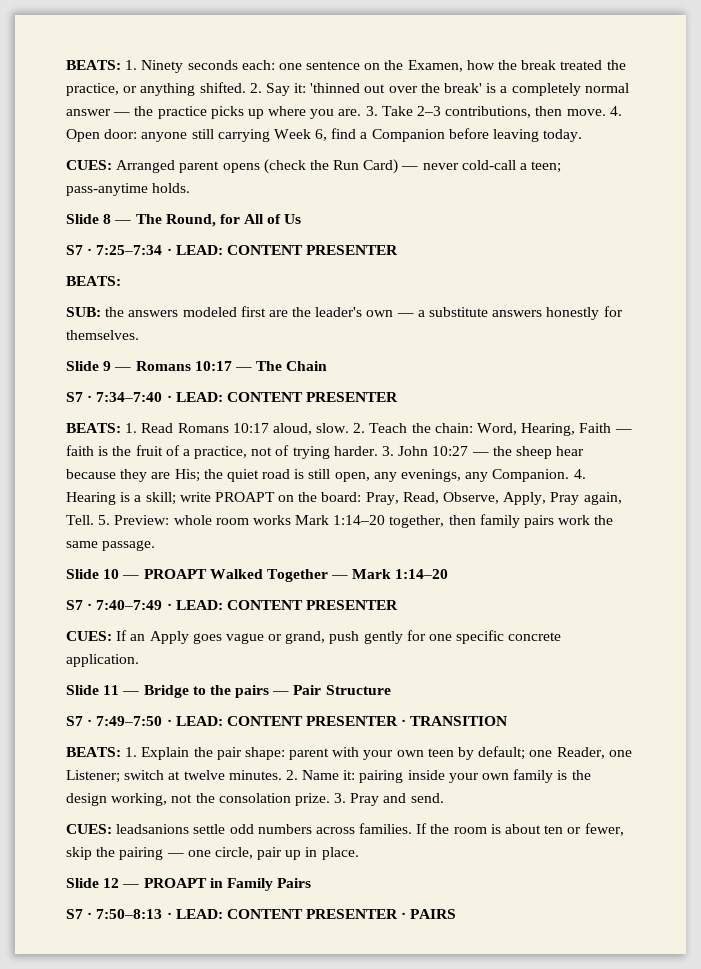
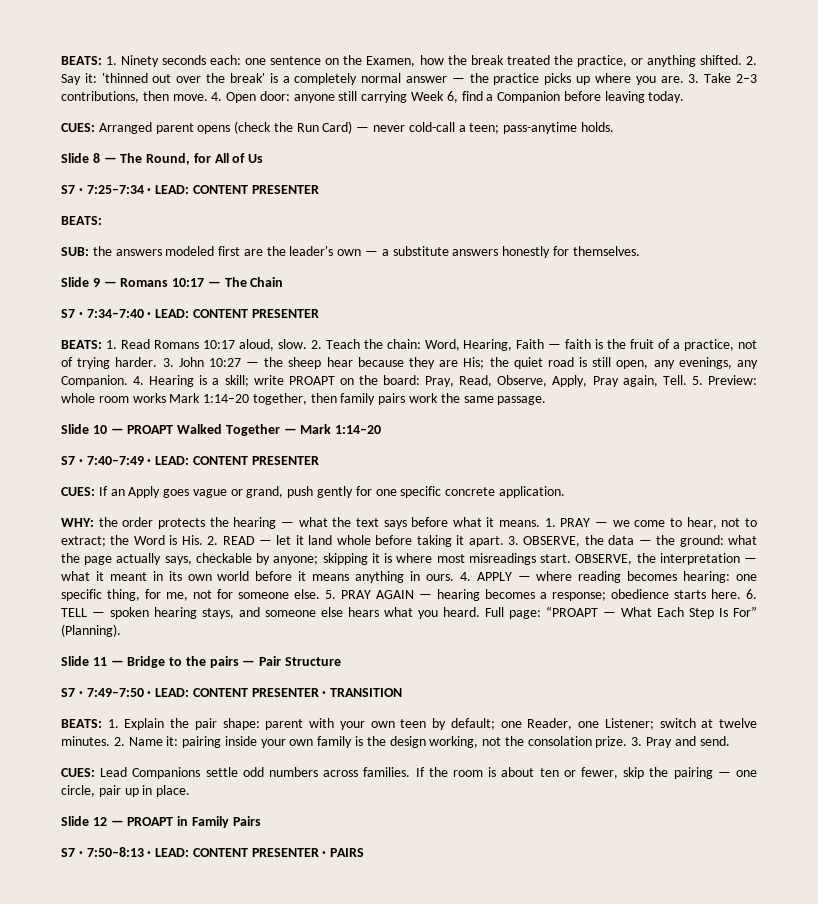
(139, 660) none -> [61,517,758,529] [61,535,757,547] [61,553,758,565] [61,571,757,583] [61,589,757,601] [61,606,757,619] [61,624,121,637] // WHY: the order protects the hearing — what the text says before what it means. 1. PRAY — we come to hear, not to extract; the Word is His. 2. READ — let it land whole before taking it apart. 3. OBSERVE, the data — the ground: what the page actually says, checkable by anyone; skipping it is where most misreadings start. OBSERVE, the interpretation — what it meant in its own world before it means anything in ours. 4. APPLY — where reading becomes hearing: one specific thing, for me, not for someone else. 5. PRAY AGAIN — hearing becomes a response; obedience starts here. 6. TELL — spoken hearing stays, and someone else hears what you heard. Full page: “PROAPT — What Each Step Is For” (Planning).
[116,824,190,834] leadsanions -> [100,767,201,779] Lead Companions

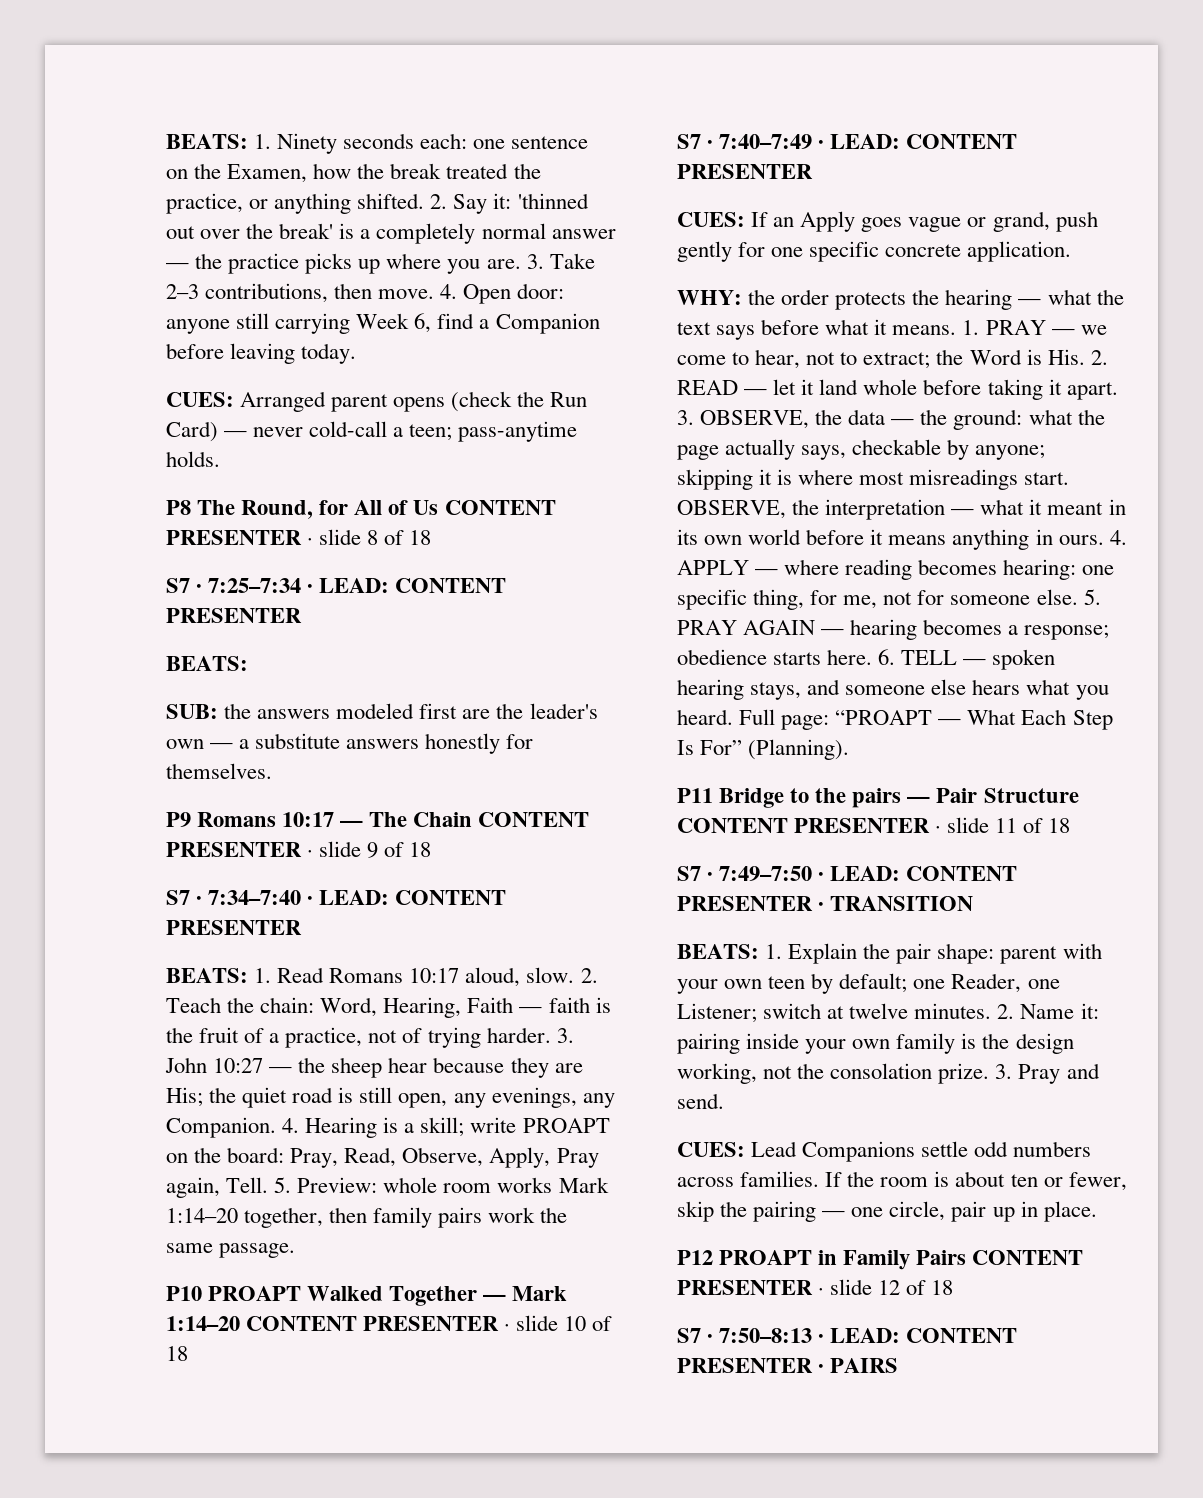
[61,153,117,163] Slide 8 — -> [166,500,191,515] P8
(264, 158) none -> [444,500,556,515] [166,529,432,545] CONTENT PRESENTER · slide 8 of 18
[61,277,117,287] Slide 9 — -> [166,812,191,827] P9
(284, 282) none -> [478,812,590,827] [166,841,432,858] CONTENT PRESENTER · slide 9 of 18
[61,424,124,434] Slide 10 — -> [166,1286,202,1301] P10
(382, 429) none -> [246,1315,613,1331] [166,1346,188,1361] CONTENT PRESENTER · slide 10 of 18
[61,656,124,666] Slide 11 — -> [677,788,713,803] P11
(342, 661) none -> [677,817,1071,833] CONTENT PRESENTER · slide 11 of 18
[61,816,124,826] Slide 12 — -> [677,1250,713,1265] P12
(261, 821) none -> [972,1250,1084,1265] [677,1279,954,1295] CONTENT PRESENTER · slide 12 of 18

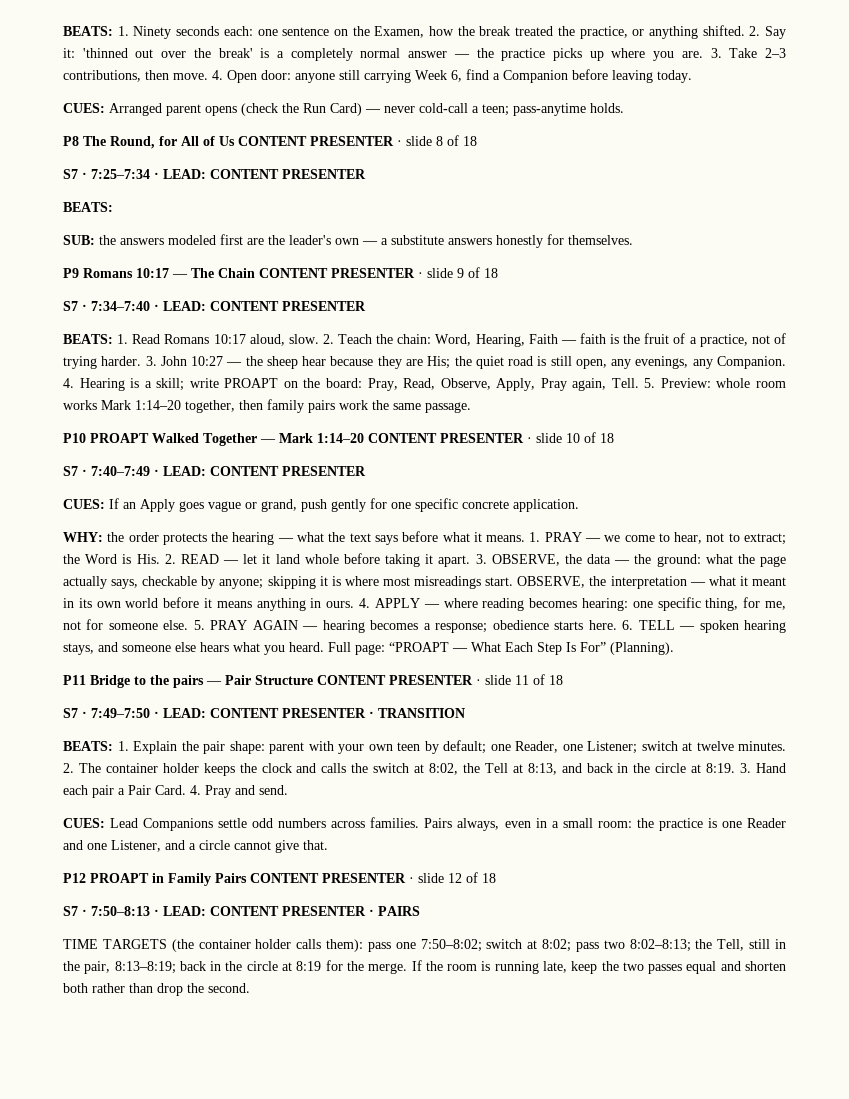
[1020,1003,1099,1019] [677,1033,1074,1054] [677,1063,1013,1084] Name it: pairing inside your own family is the design working, not the consolation prize. 3. -> [78,763,786,776] [63,785,201,798] The container holder keeps the clock and calls the switch at 8:02, the Tell at 8:13, and back in the circle at 8:19. 3. Hand each pair a Pair Card. 4.
[825,1171,1127,1191] [677,1201,1097,1222] If the room is about ten or fewer, skip the pairing — one circle, pair up in place. -> [424,818,786,831] [63,840,328,853] Pairs always, even in a small room: the practice is one Reader and one Listener, and a circle cannot give that.
(899, 1365) none -> [63,939,787,952] [63,960,786,974] [63,983,250,996] // TIME TARGETS (the container holder calls them): pass one 7:50–8:02; switch at 8:02; pass two 8:02–8:13; the Tell, still in the pair, 8:13–8:19; back in the circle at 8:19 for the merge. If the room is running late, keep the two passes equal and shorten both rather than drop the second.

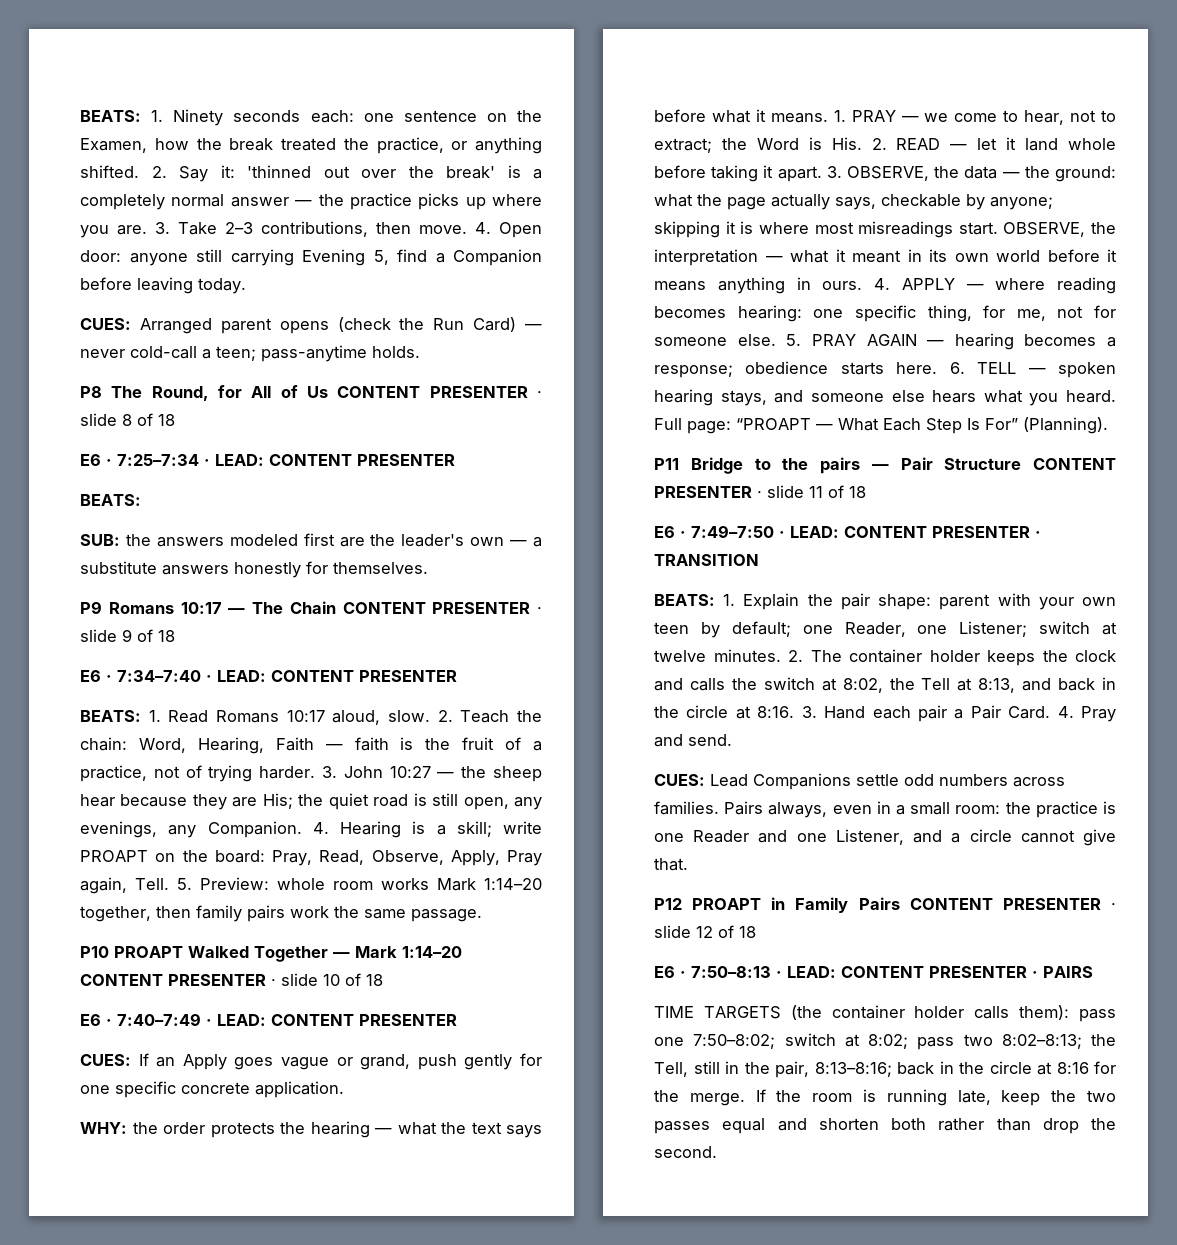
[415,70,462,82] Week 6, -> [302,249,389,266] Evening 5,
[63,169,78,179] S7 -> [80,454,101,466] E6
[63,301,78,311] S7 -> [80,670,101,682] E6
[63,466,78,476] S7 -> [80,1014,101,1026] E6
[63,708,78,718] S7 -> [654,526,675,538] E6
[706,763,736,773] 8:19. -> [757,706,795,718] 8:16.
[63,906,78,916] S7 -> [654,966,675,978] E6
[114,961,322,974] 8:13–8:19; back in the circle at 8:19 -> [814,1061,1089,1077] 8:13–8:16; back in the circle at 8:16

